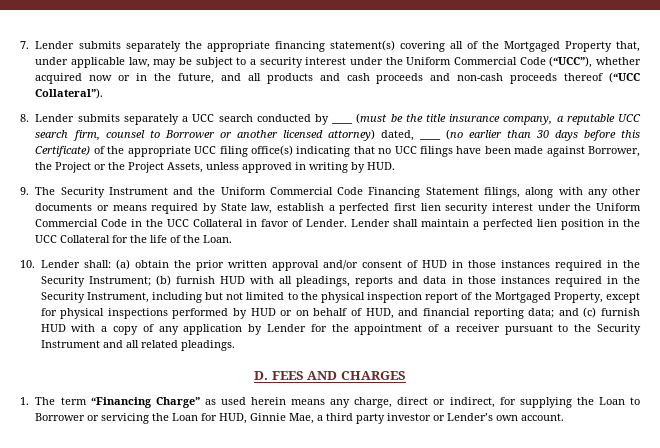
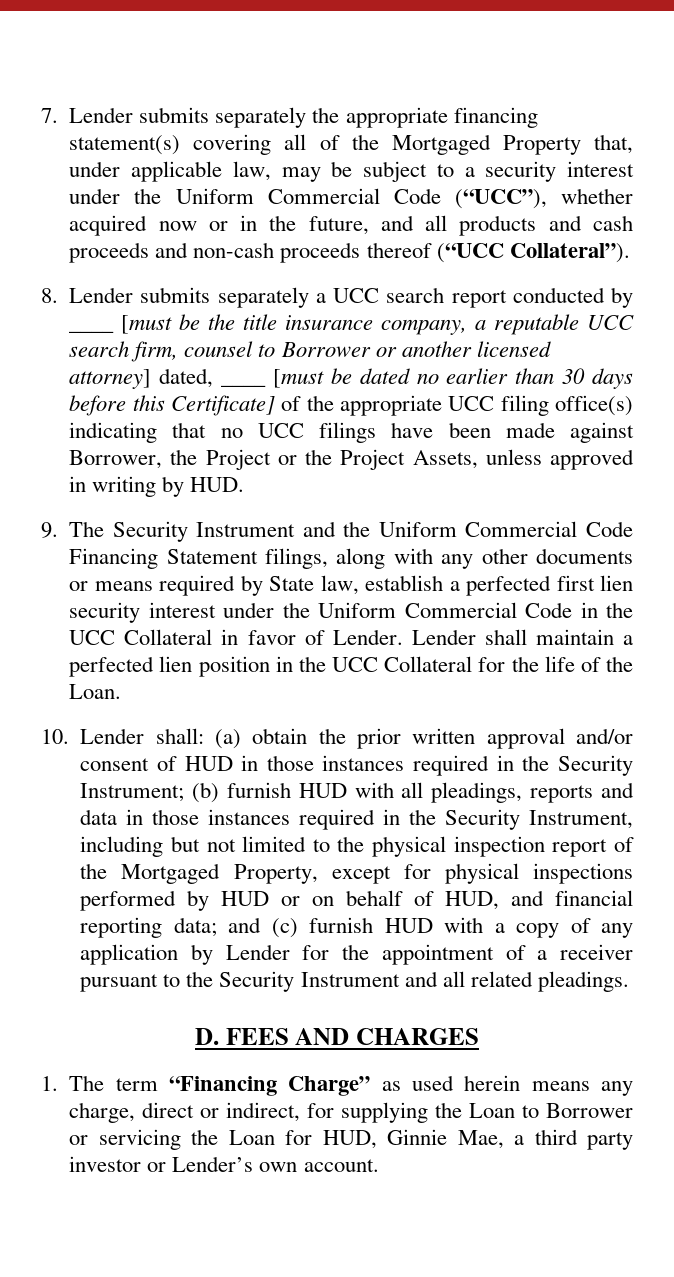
(253, 118) none -> [451,290,507,308] report
[356,113,388,124] (must -> [121,315,173,334] [must
[327,129,375,141] attorney) -> [69,369,152,389] attorney]
[445,129,463,140] (no -> [272,368,439,388] [must be dated no
[35,145,91,157] Certificate) -> [170,395,275,416] Certificate]

